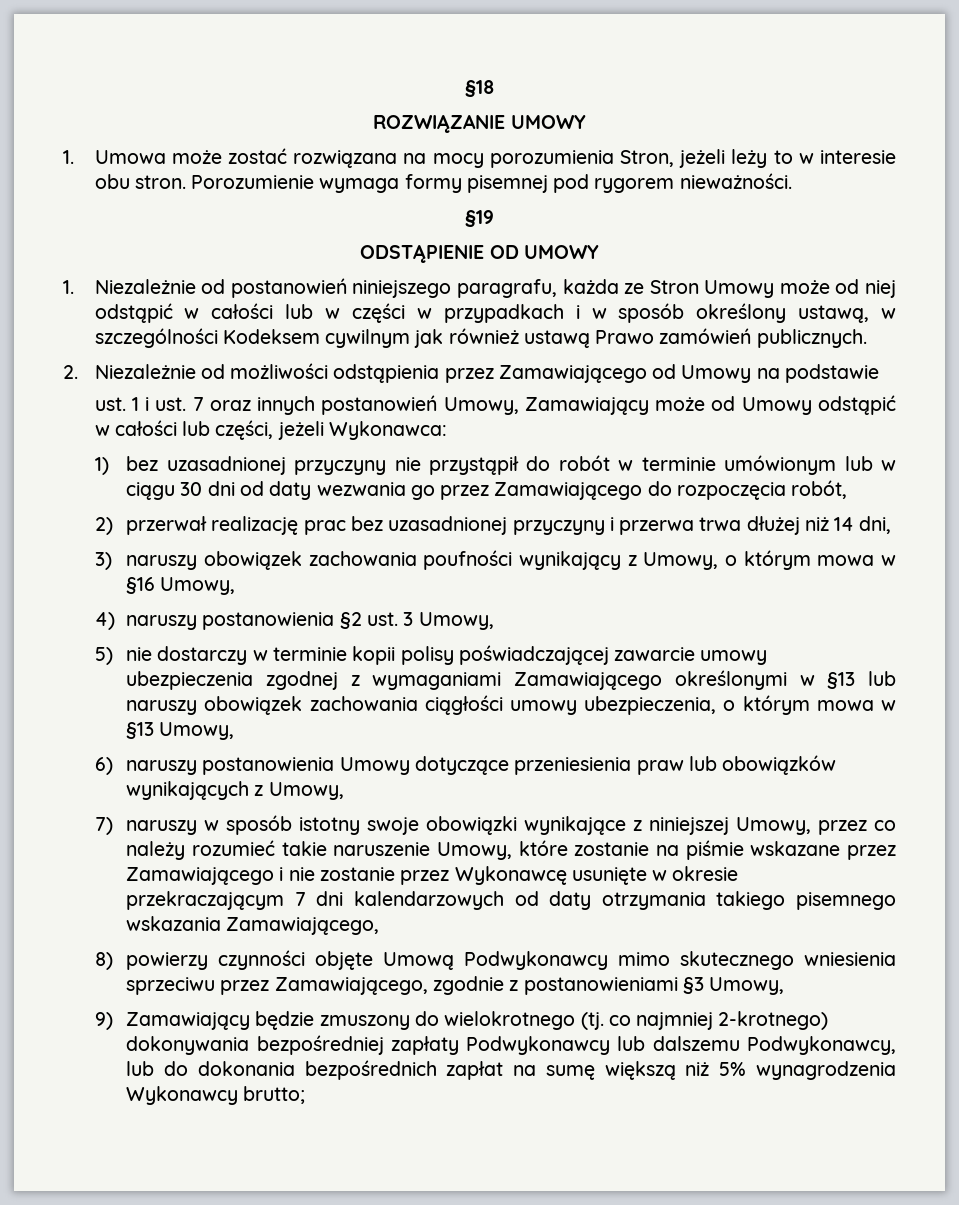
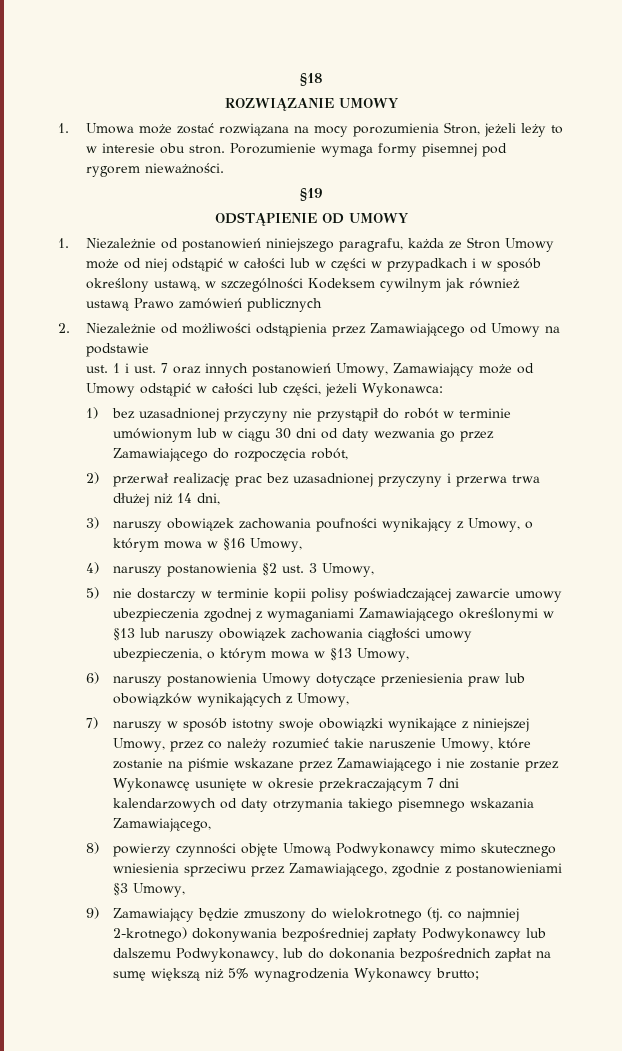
[756,329,867,348] publicznych. -> [246,298,322,312] publicznych

